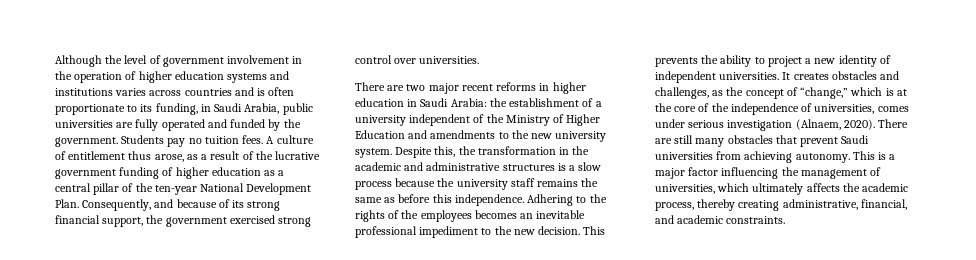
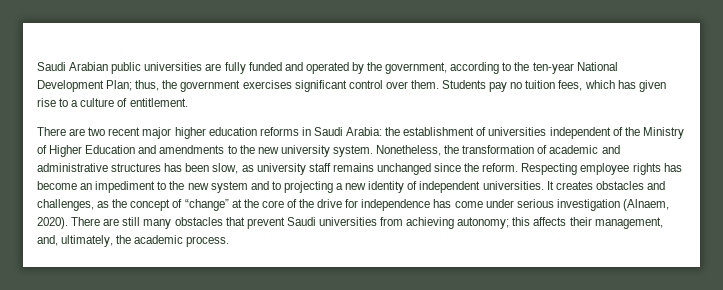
[55,55,303,67] [55,71,290,83] [55,87,295,96] [55,103,313,115] [55,119,301,131] [55,135,314,147] [55,151,321,162] [55,167,285,179] [55,183,312,195] [55,199,281,211] [55,215,312,227] [355,55,480,64] Although the level of government involvement in the operation of higher education systems and institutions varies across countries and is often proportionate to its funding, in Saudi Arabia, public universities are fully operated and funded by the government. Students pay no tuition fees. A culture of entitlement thus arose, as a result of the lucrative government funding of higher education as a central pillar of the ten-year National Development Plan. Consequently, and because of its strong financial support, the government exercised strong control over universities. -> [37,62,618,74] [37,80,666,92] [37,98,188,107] Saudi Arabian public universities are fully funded and operated by the government, according to the ten-year National Development Plan; thus, the government exercises significant control over them. Students pay no tuition fees, which has given rise to a culture of entitlement.
[428,82,586,94] [355,98,404,107] major recent reforms in higher education -> [108,127,299,139] recent major higher education reforms
[595,101,602,107] [355,115,406,126] a university -> [488,127,547,136] universities
[395,146,590,158] [355,162,602,171] [355,178,599,190] [355,194,607,206] [355,210,586,222] [355,226,606,238] [655,55,802,67] Despite this, the transformation in the academic and administrative structures is a slow process because the university staff remains the same as before this independence. Adhering to the rights of the employees becomes an inevitable professional impediment to the new decision. This prevents the ability to project -> [376,145,620,156] [37,163,682,175] [37,181,333,193] Nonetheless, the transformation of academic and administrative structures has been slow, as university staff remains unchanged since the reform. Respecting employee rights has become an impediment to the new system and to projecting
[800,87,894,99] “change,” which is -> [184,199,229,211] “change”
[730,103,909,115] independence of universities, comes -> [317,199,483,211] drive for independence has come
[795,151,896,163] [655,167,882,179] [655,183,909,195] [655,199,907,211] [655,215,786,224] autonomy. This is a major factor influencing the management of universities, which ultimately affects the academic process, thereby creating administrative, financial, and academic constraints. -> [457,217,663,229] [37,235,230,247] autonomy; this affects their management, and, ultimately, the academic process.

